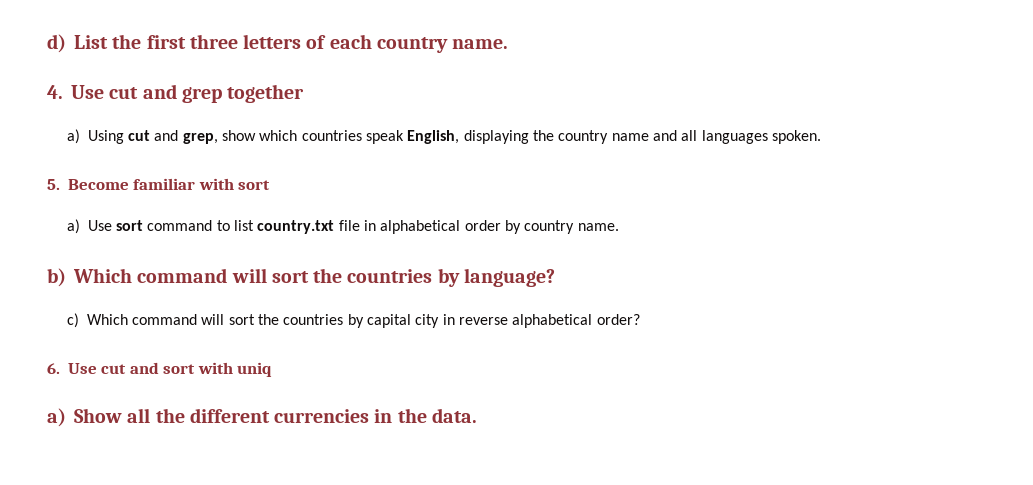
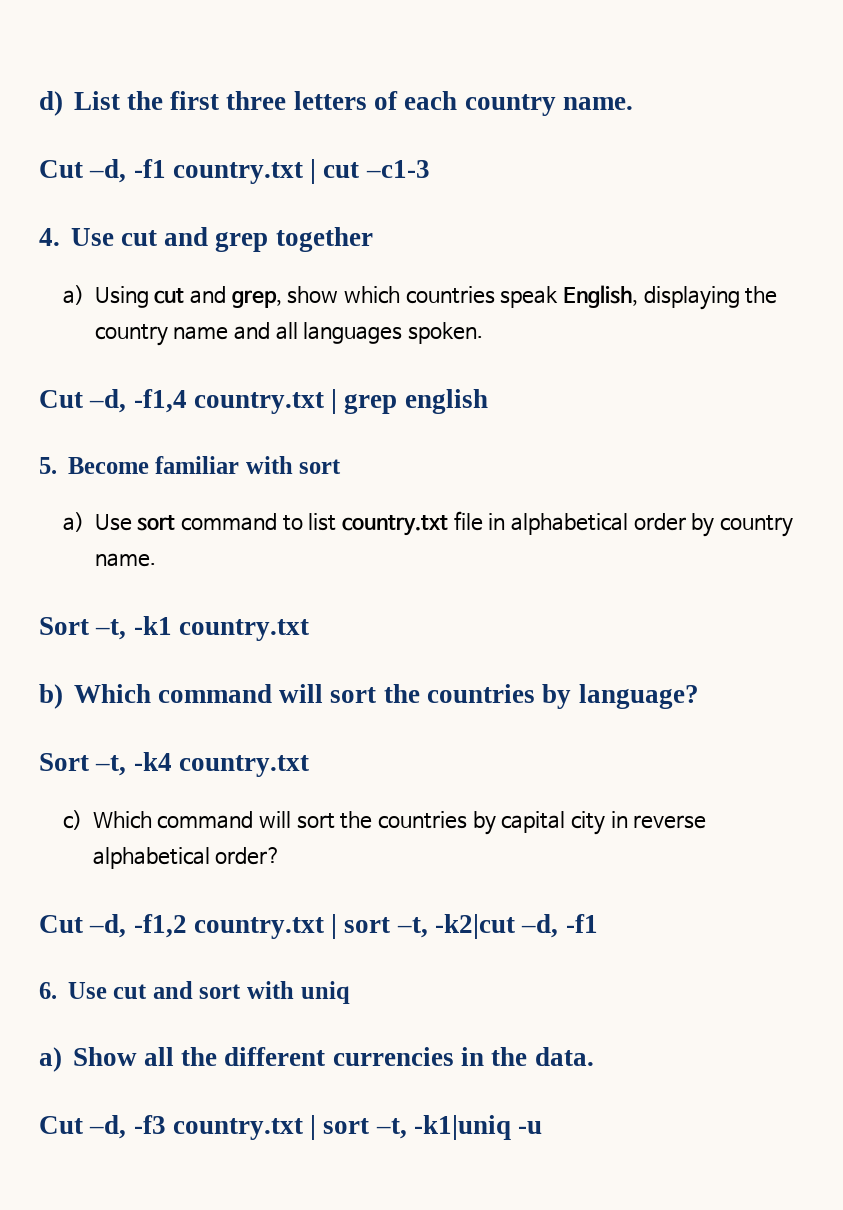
(509, 44) none -> [39,159,430,184] // Cut –d, -f1 country.txt | cut –c1-3
(821, 137) none -> [39,389,488,414] // Cut –d, -f1,4 country.txt | grep english
(619, 227) none -> [39,616,309,641] // Sort –t, -k1 country.txt
(555, 277) none -> [39,752,309,777] // Sort –t, -k4 country.txt
(640, 319) none -> [39,914,598,939] // Cut –d, -f1,2 country.txt | sort –t, -k2|cut –d, -f1
(477, 415) none -> [39,1115,543,1140] // Cut –d, -f3 country.txt | sort –t, -k1|uniq -u

